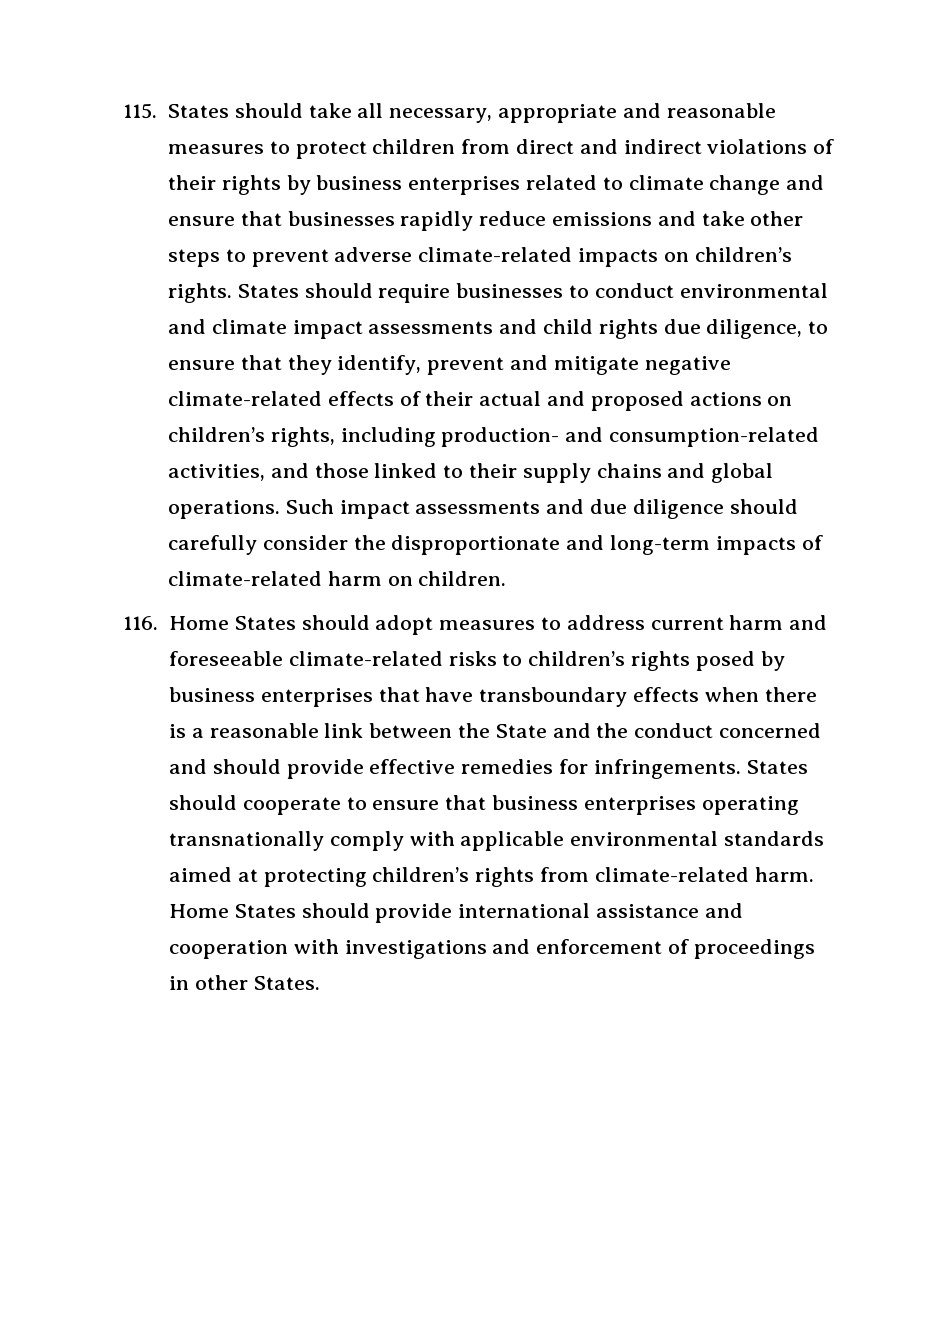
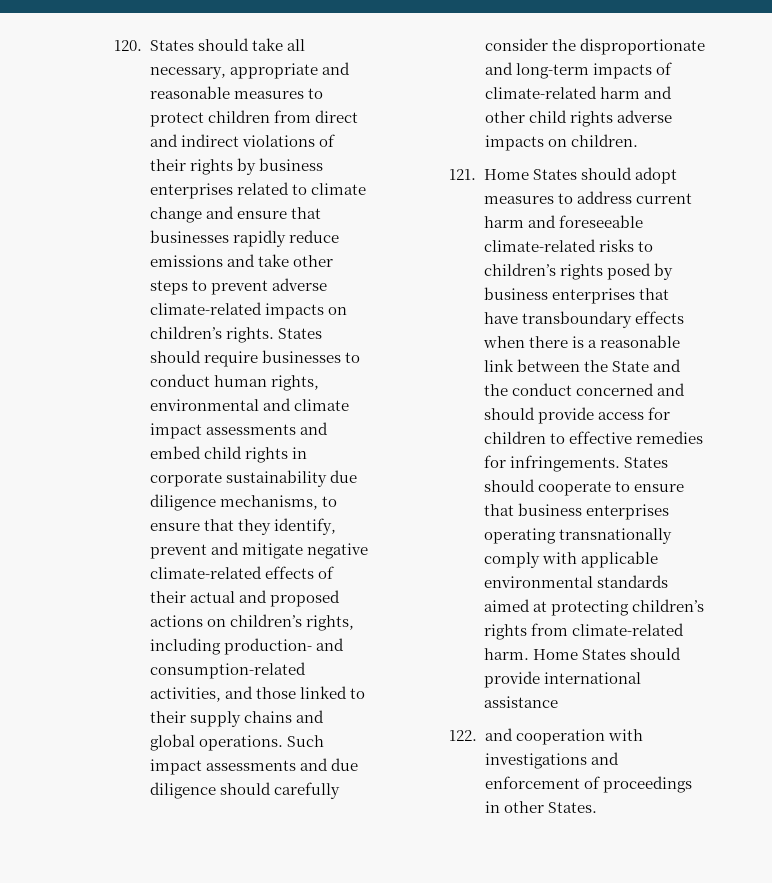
[123,103,158,119] 115. -> [114,40,143,51] 120.
(674, 290) none -> [213,375,320,391] human rights,
[542,319,803,339] child rights due diligence, -> [149,446,308,463] [149,470,358,487] [149,494,318,511] embed child rights in corporate sustainability due diligence mechanisms,
(382, 578) none -> [644,86,673,99] [484,110,673,127] [484,135,544,151] and other child rights adverse impacts
[123,616,159,630] 116. -> [449,169,477,180] 121.
(364, 769) none -> [598,407,671,420] [483,431,565,444] access for children to
(699, 911) none -> [449,730,478,741] // 122.

